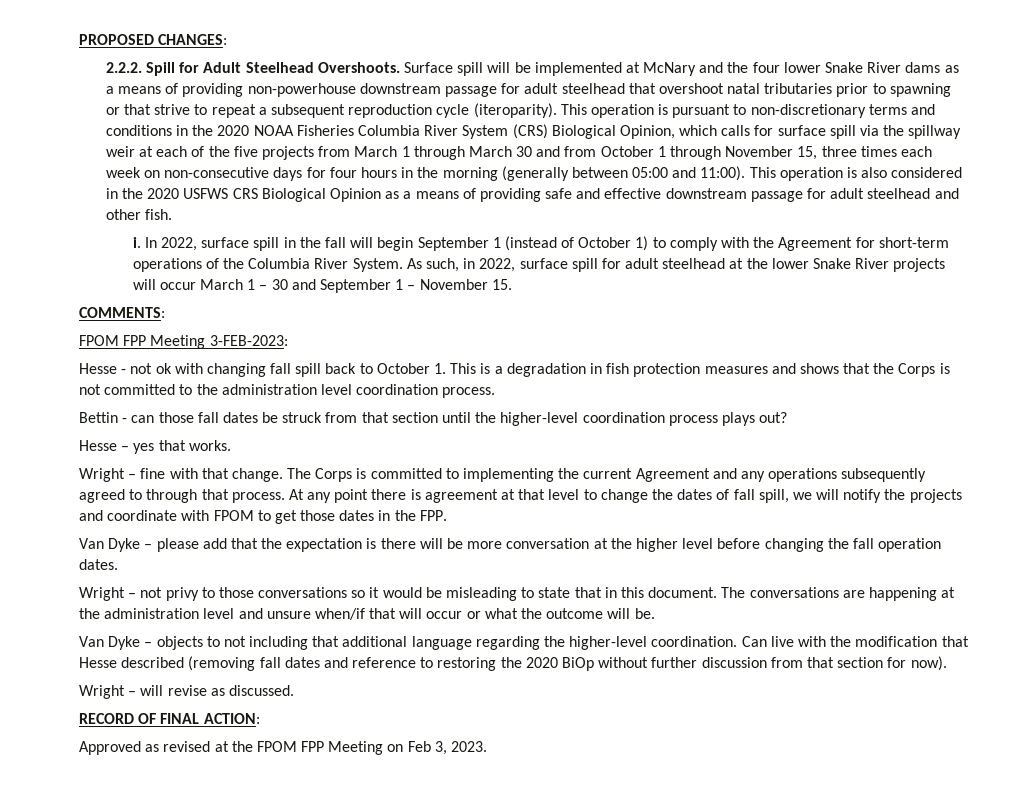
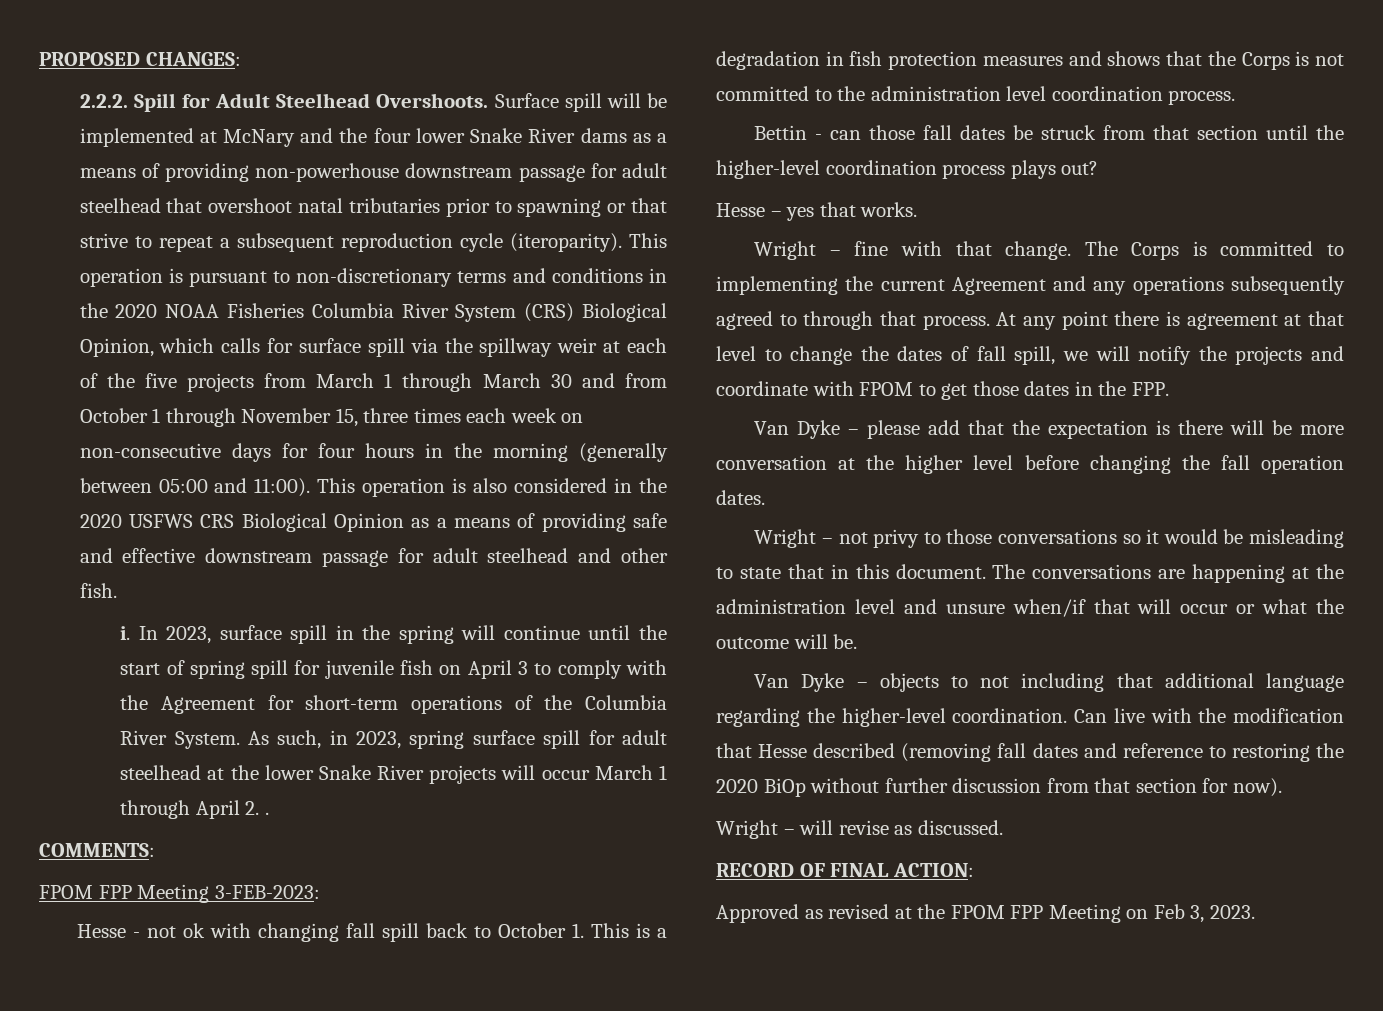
[161,237,198,251] 2022, -> [166,626,212,644] 2023,
[325,236,649,251] fall will begin September 1 (instead of October 1) -> [398,625,667,644] [120,660,529,679] spring will continue until the start of spring spill for juvenile fish on April 3
[479,258,516,272] 2022, -> [356,730,465,749] 2023, spring
[259,279,512,293] – 30 and September 1 – November 15. -> [120,800,269,819] through April 2. .

